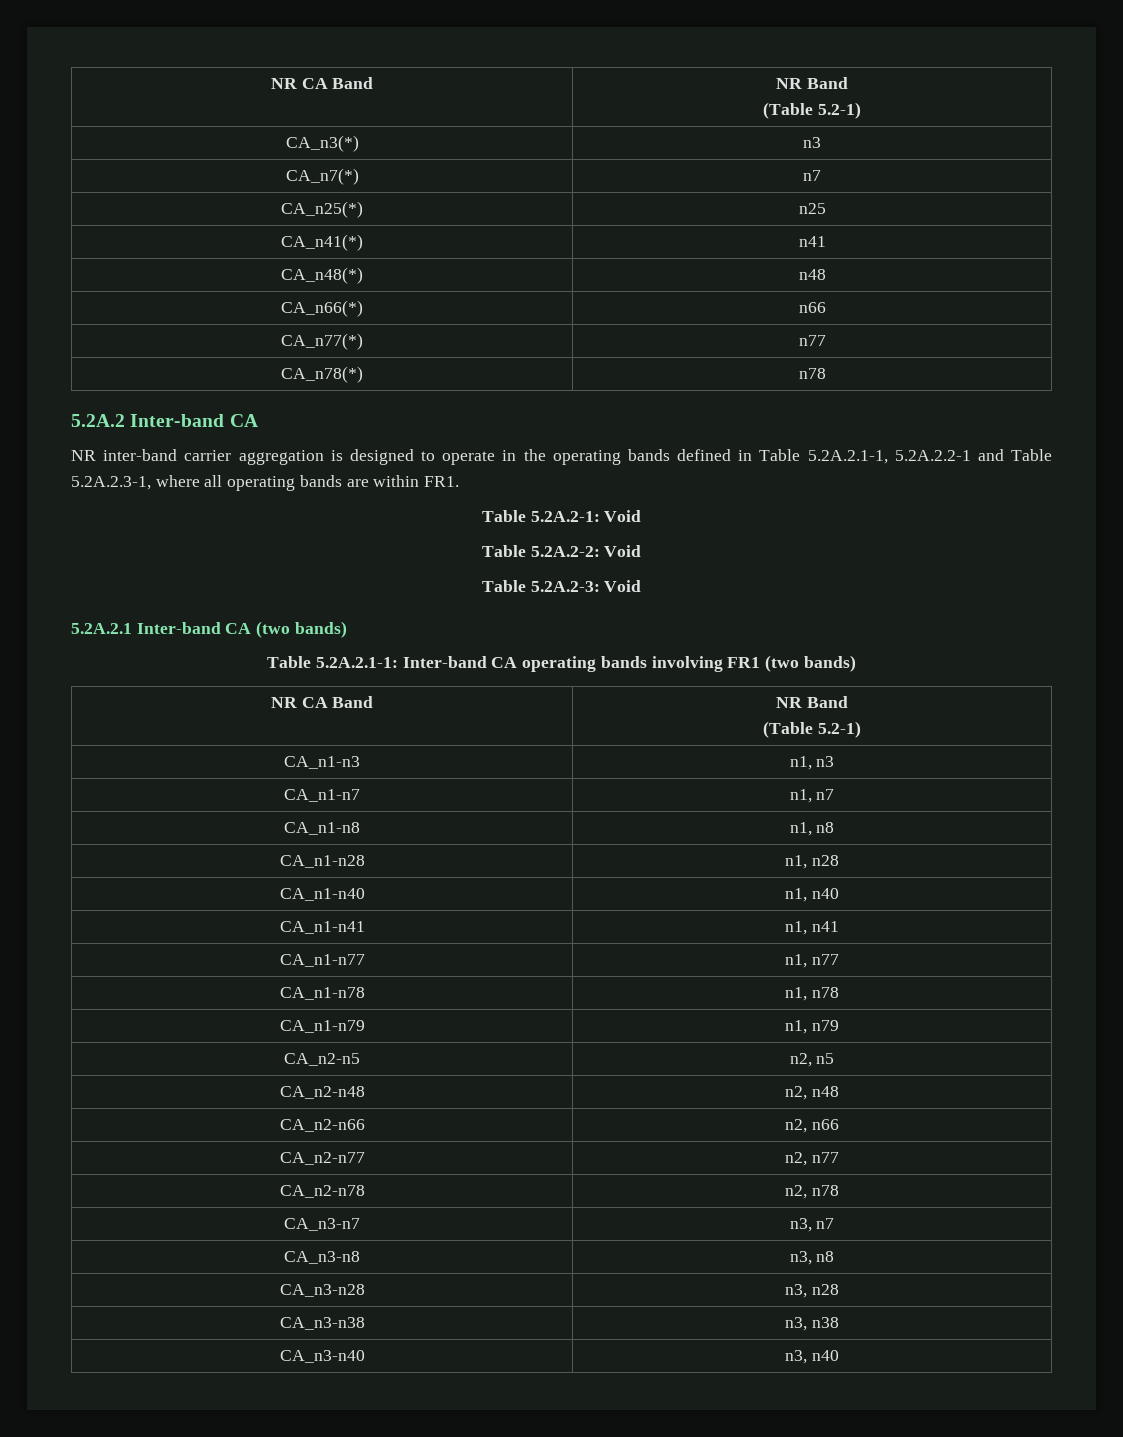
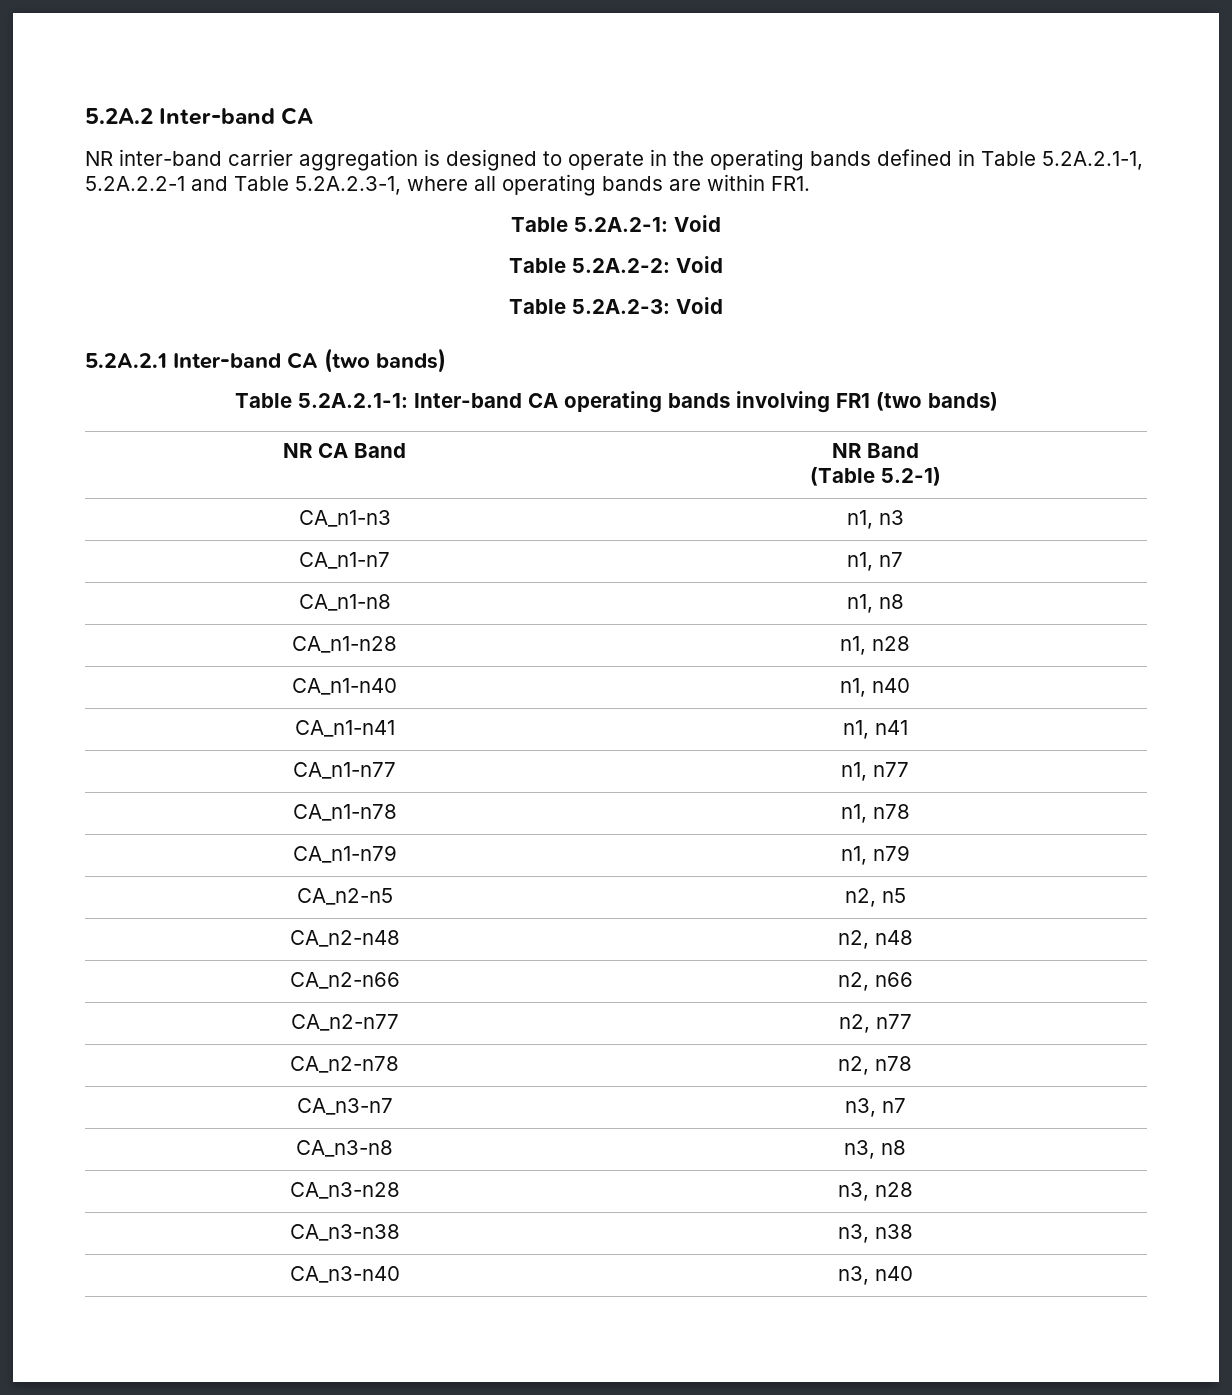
[270,77,374,89] [776,77,848,89] [763,102,861,119] [285,135,359,152] [803,137,821,148] [285,168,359,185] [803,170,821,181] [281,201,363,218] [798,203,826,214] [281,234,363,251] [798,236,826,247] [281,267,363,284] [798,269,826,280] [281,300,363,317] [798,302,826,313] [281,333,363,350] [798,335,826,346] [281,366,363,383] [798,368,826,379] NR CA Band | NR Band // (Table 5.2-1) // CA_n3(*) | n3 // CA_n7(*) | n7 // CA_n25(*) | n25 // CA_n41(*) | n41 // CA_n48(*) | n48 // CA_n66(*) | n66 // CA_n77(*) | n77 // CA_n78(*) | n78 // -> (85, 116) none

